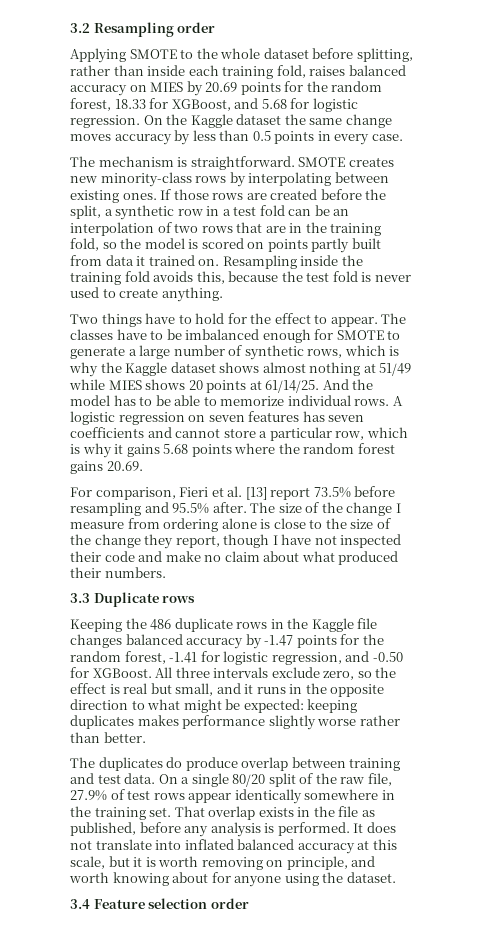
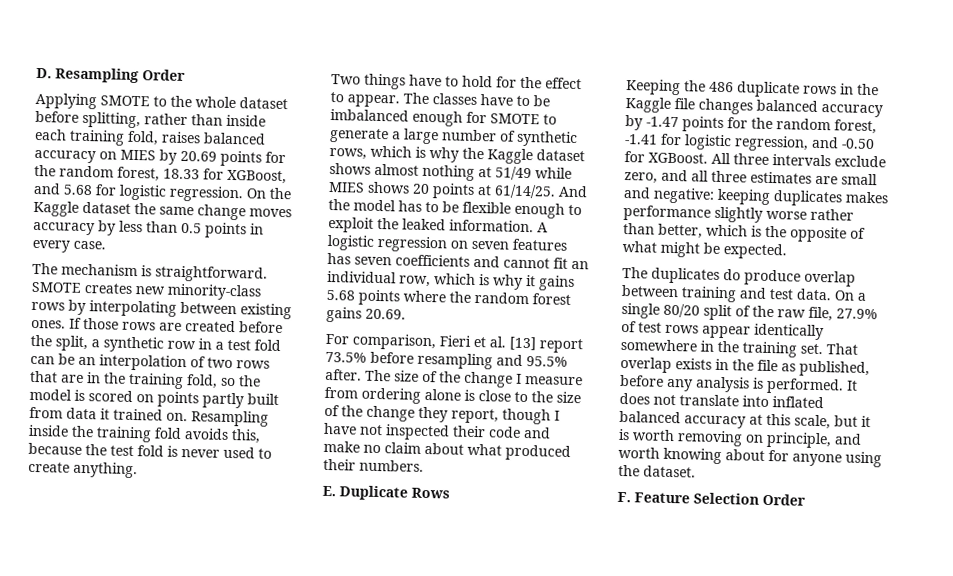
[70,22,216,37] 3.2 Resampling order -> [36,67,186,84] D. Resampling Order
[174,395,390,406] able to memorize individual rows. -> [462,201,582,219] [328,216,534,233] flexible enough to exploit the leaked information.
[223,427,332,441] store a particular -> [553,257,589,270] [327,270,397,284] fit an individual
[70,592,196,607] 3.3 Duplicate rows -> [322,485,450,501] E. Duplicate Rows
[357,667,397,678] [70,683,385,697] [70,699,304,713] so the effect is real but small, and it runs in the opposite direction to what might be expected: -> [661,169,878,186] [623,186,715,204] and all three estimates are small and negative:
[103,732,146,743] better. -> [658,223,866,243] [622,240,787,260] better, which is the opposite of what might be expected.
[70,898,249,909] 3.4 Feature selection order -> [617,491,806,506] F. Feature Selection Order

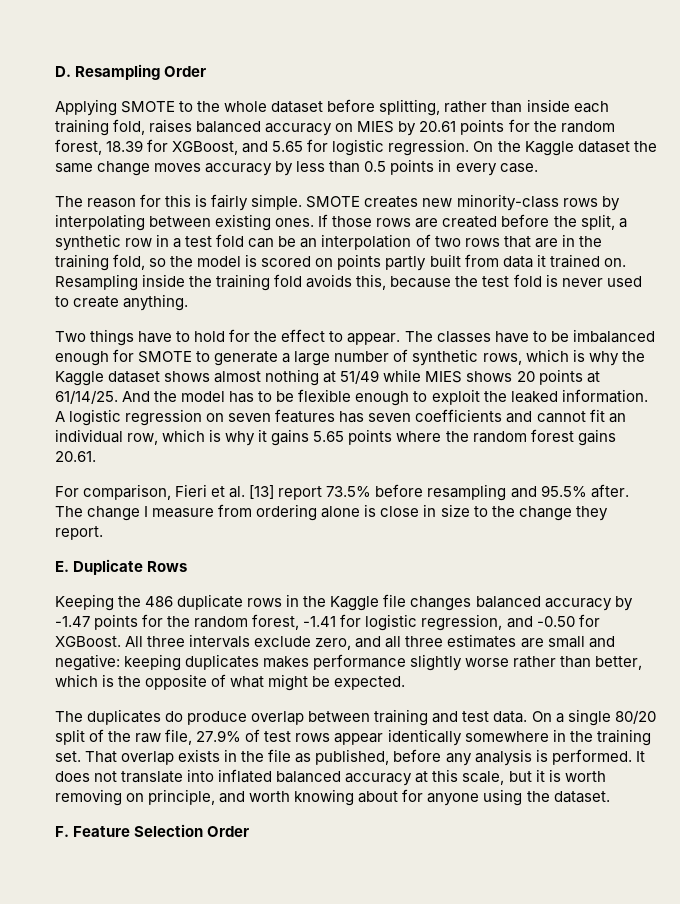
[180,150,286,167] [34,164,200,182] 20.69 points for the random forest, 18.33 -> [419,119,615,135] [55,139,144,155] 20.61 points for the random forest, 18.39
[63,184,93,196] 5.68 -> [272,141,304,152] 5.65
[61,263,268,283] mechanism is straightforward. -> [87,194,303,211] reason for this is fairly simple.
[326,289,355,301] 5.68 -> [313,431,345,442] 5.65
[365,308,406,320] 20.69. -> [55,451,96,462] 20.61.
[394,370,461,383] size of the -> (83, 511) none
[514,391,581,404] [324,404,560,425] [323,422,551,441] [323,440,571,461] [323,458,424,472] to the size of the change they report, though I have not inspected their code and make no claim about what produced their numbers. -> [423,504,608,521] [55,526,103,540] in size to the change they report.

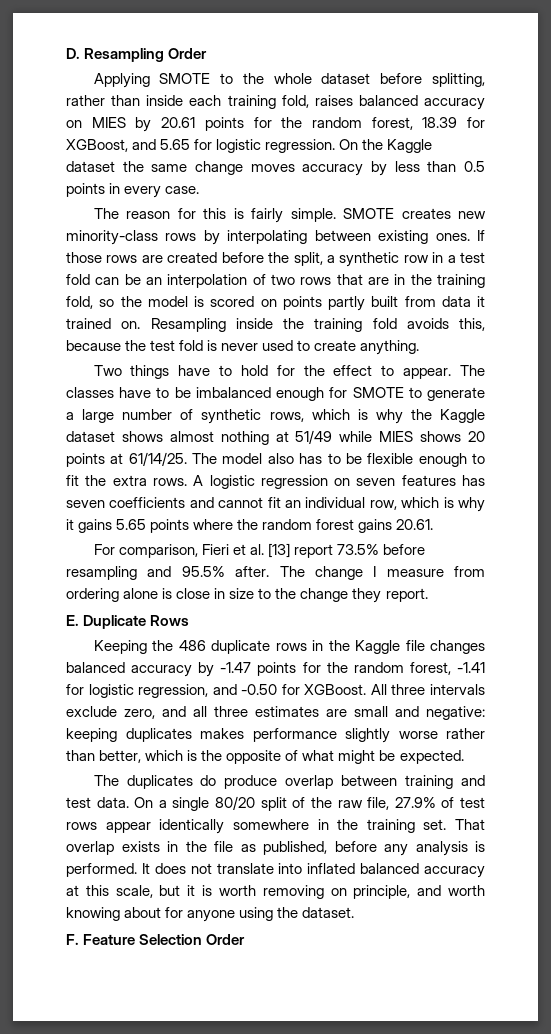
[122,391,226,402] And the model -> [192,453,294,464] The model also
[431,389,648,405] exploit the leaked information. -> [66,475,187,486] fit the extra rows.

